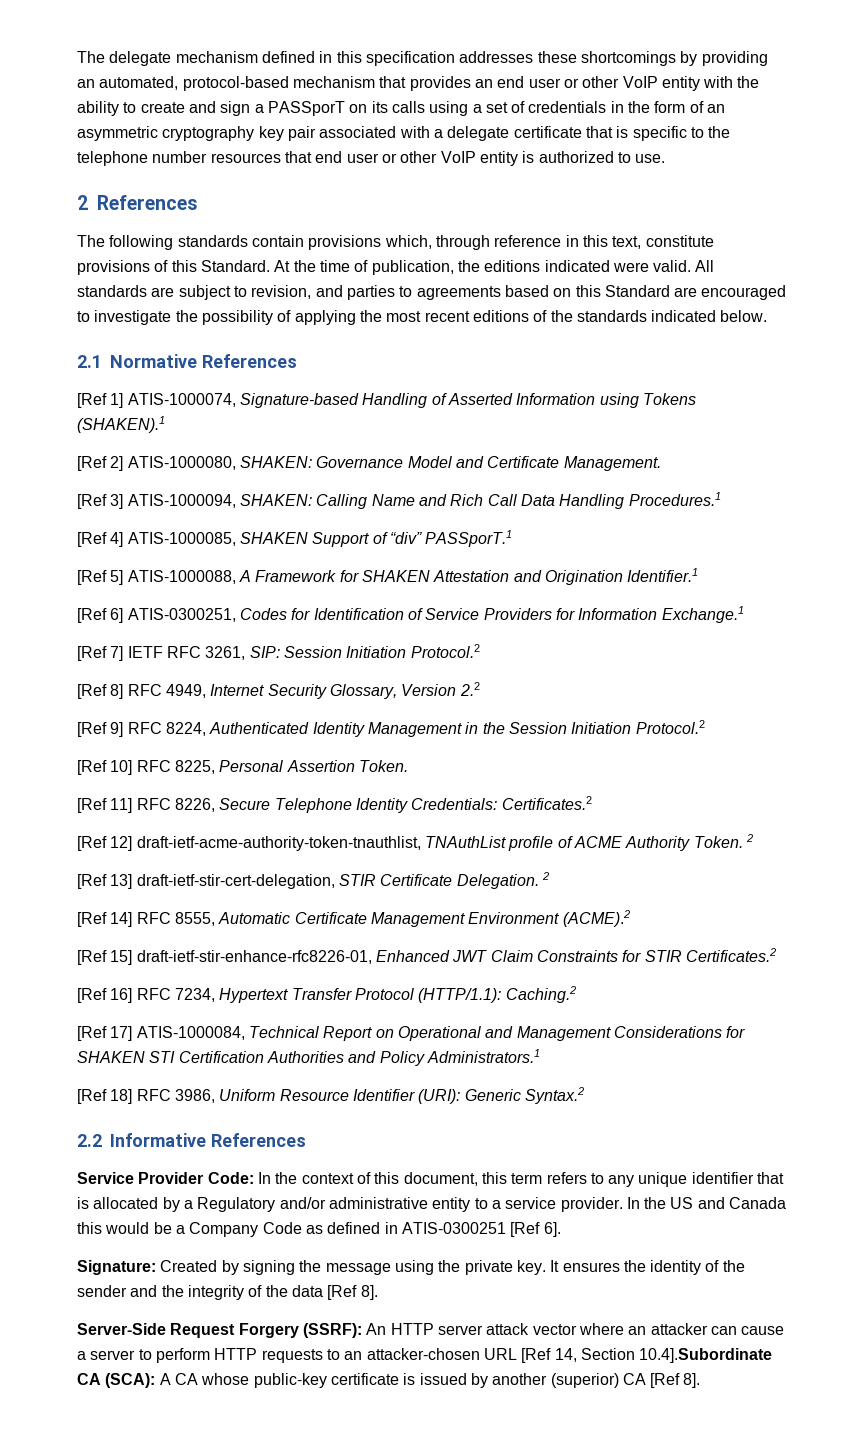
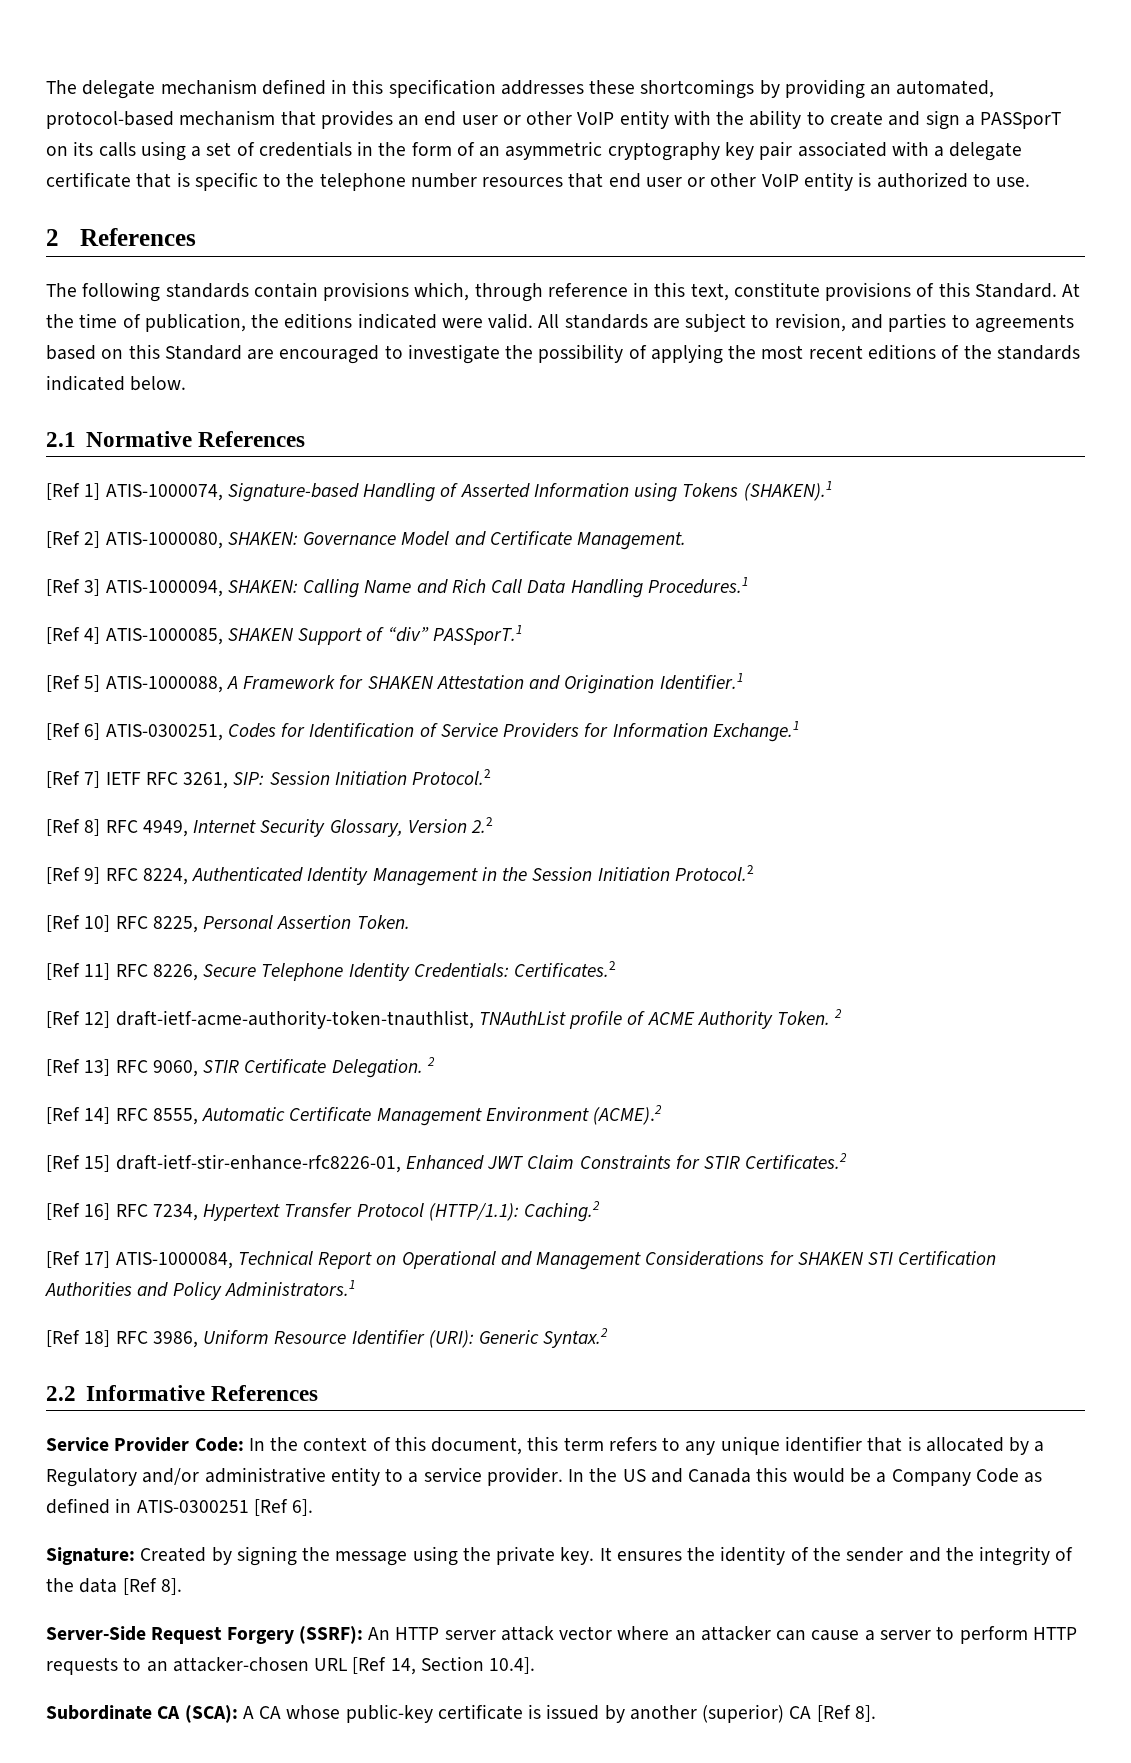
[136,874,335,889] draft-ietf-stir-cert-delegation, -> [115,1060,198,1077] RFC 9060,
[639,1348,773,1363] 10.4].Subordinate -> [489,1657,536,1674] [46,1705,152,1720] 10.4]. // Subordinate

